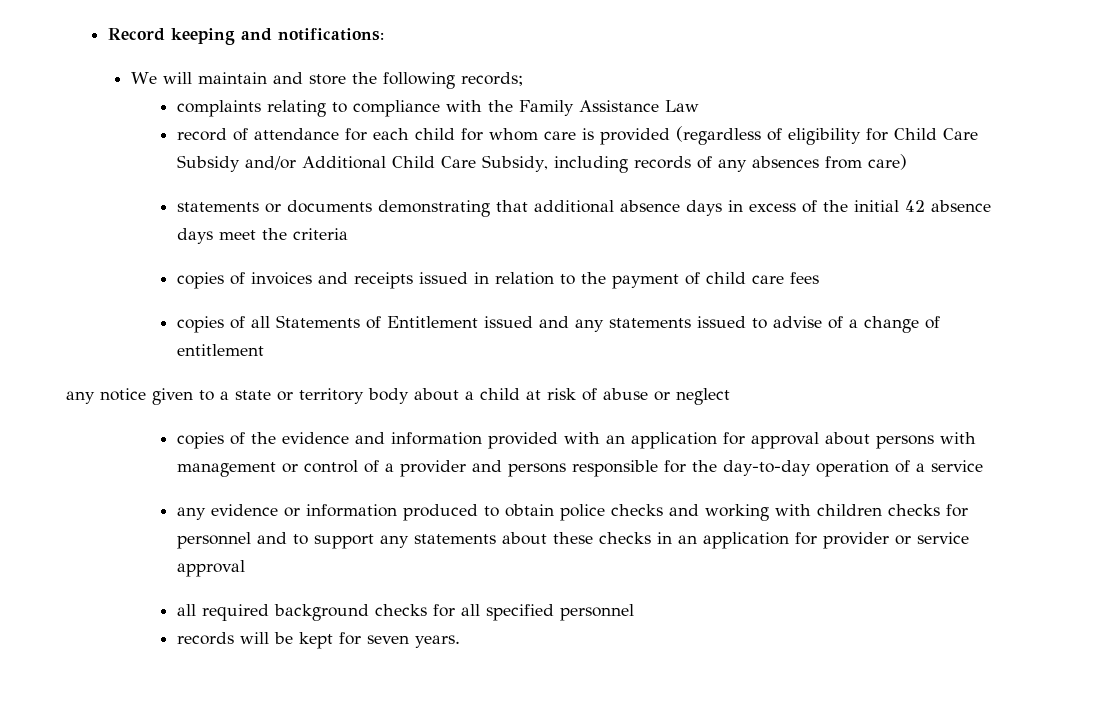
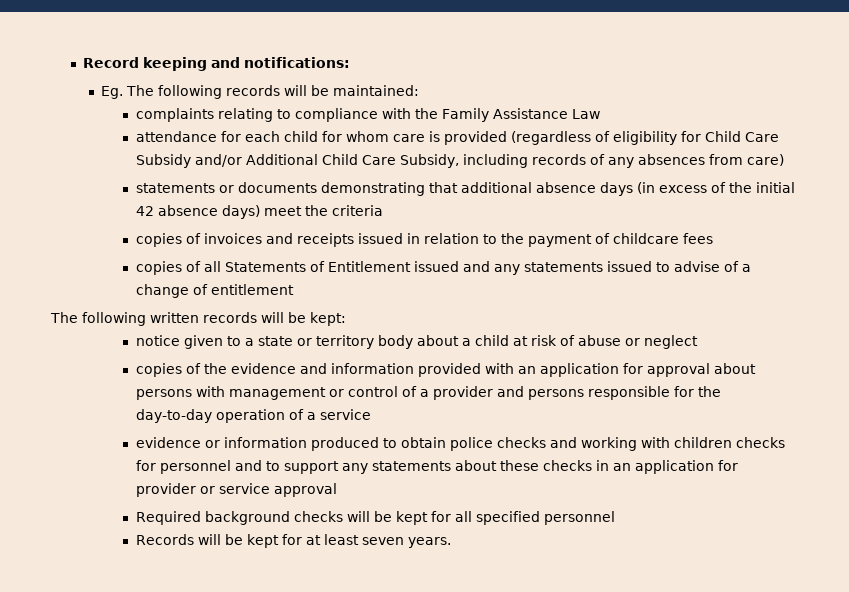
[131,72,524,89] We will maintain and store the following records; -> [100,85,419,99] Eg. The following records will be maintained:
[177,128,249,141] record of -> (600, 114) none
[728,200,744,212] in -> [636,182,655,194] (in
[177,228,214,244] days -> [221,205,260,219] days)
[706,272,785,284] child care -> [612,233,679,244] childcare
[66,391,95,404] any -> [50,312,346,326] The following written records will be kept: //
[177,507,207,520] any -> (371, 414) none
[177,604,428,621] all required background checks -> [135,511,428,525] Required background checks will be kept
[177,632,362,649] records will be kept for -> [135,534,359,548] Records will be kept for at least

